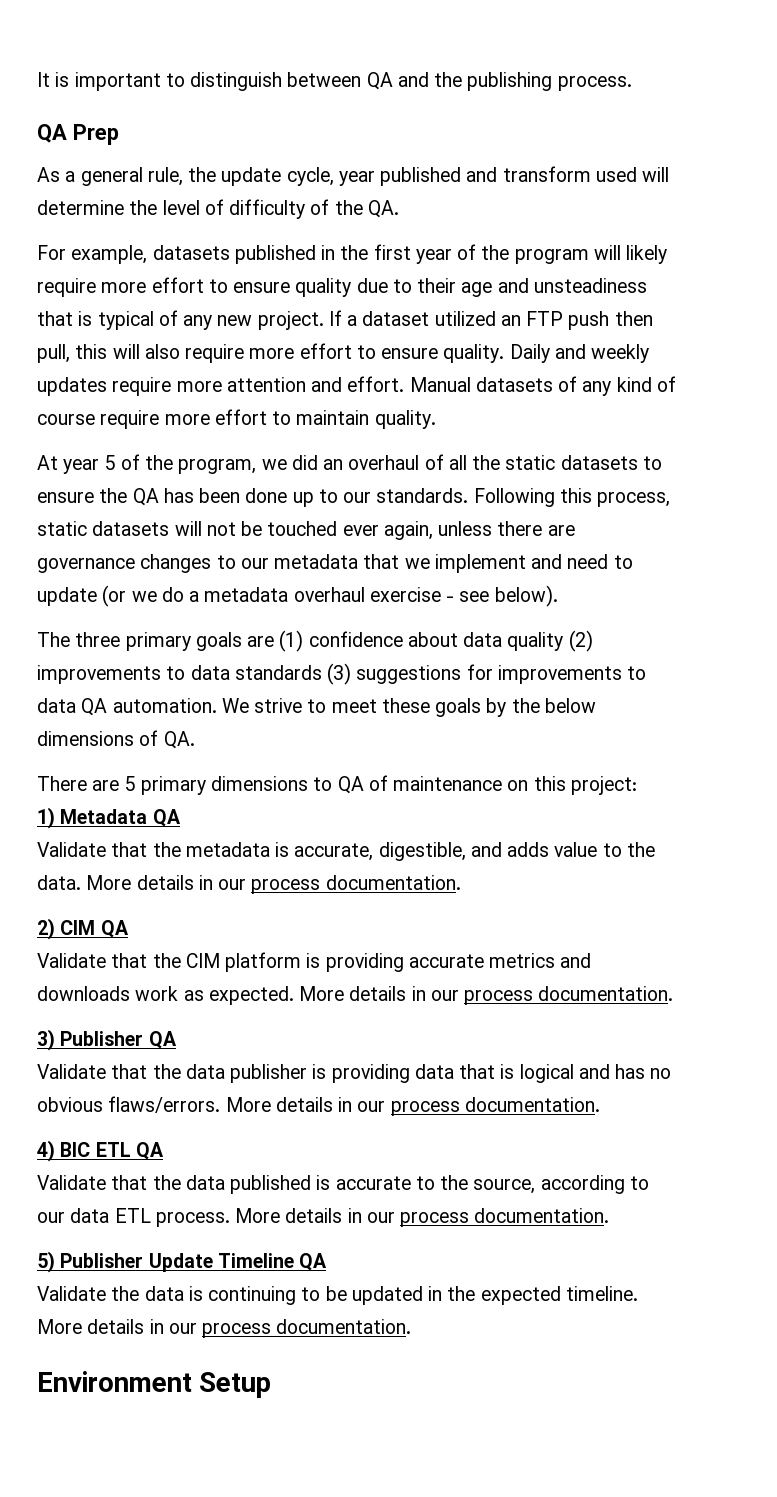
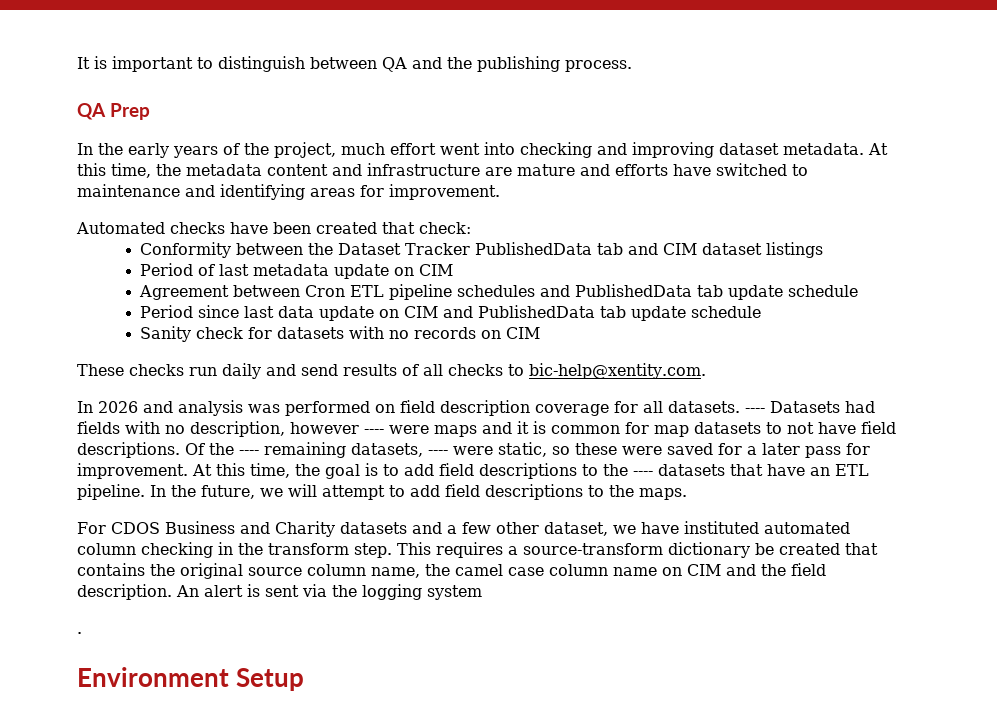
[37,166,670,186] [37,199,399,219] [37,244,668,264] [37,277,647,297] [37,310,653,330] [37,343,650,363] [37,376,676,396] [37,409,436,429] [37,454,662,474] [37,488,671,507] [37,521,575,540] [37,554,633,573] [37,585,558,607] [37,630,593,652] [37,663,647,685] [37,698,596,717] [37,730,195,749] [37,775,637,795] [37,807,181,829] [37,842,655,861] [37,875,461,894] [37,918,129,940] [37,952,592,972] [37,986,674,1005] [37,1029,177,1051] [37,1064,672,1083] [37,1096,600,1116] [37,1140,164,1162] [37,1175,649,1194] [37,1208,610,1227] [37,1251,328,1273] [37,1286,638,1305] [37,1319,412,1338] As a general rule, the update cycle, year published and transform used will determine the level of difficulty of the QA. // For example, datasets published in the first year of the program will likely require more effort to ensure quality due to their age and unsteadiness that is typical of any new project. If a dataset utilized an FTP push then pull, this will also require more effort to ensure quality. Daily and weekly updates require more attention and effort. Manual datasets of any kind of course require more effort to maintain quality. // At year 5 of the program, we did an overhaul of all the static datasets to ensure the QA has been done up to our standards. Following this process, static datasets will not be touched ever again, unless there are governance changes to our metadata that we implement and need to update (or we do a metadata overhaul exercise - see below). // The three primary goals are (1) confidence about data quality (2) improvements to data standards (3) suggestions for improvements to data QA automation. We strive to meet these goals by the below dimensions of QA. // There are 5 primary dimensions to QA of maintenance on this project: // 1) Metadata QA // Validate that the metadata is accurate, digestible, and adds value to the data. More details in our process documentation. // 2) CIM QA // Validate that the CIM platform is providing accurate metrics and downloads work as expected. More details in our process documentation. // 3) Publisher QA // Validate that the data publisher is providing data that is logical and has no obvious flaws/errors. More details in our process documentation. // 4) BIC ETL QA // Validate that the data published is accurate to the source, according to our data ETL process. More details in our process documentation. // 5) Publisher Update Timeline QA // Validate the data is continuing to be updated in the expected timeline. More details in our process documentation. -> [77,142,888,158] [77,163,808,178] [77,184,500,200] [76,222,471,234] [140,242,824,258] [140,263,454,279] [139,284,859,300] [140,305,762,321] [140,326,541,342] [77,363,706,379] [77,400,875,416] [77,421,896,437] [77,442,870,458] [77,463,869,479] [77,484,687,500] [77,521,850,537] [77,542,878,558] [77,563,826,579] [77,584,482,600] [77,632,82,634] In the early years of the project, much effort went into checking and improving dataset metadata. At this time, the metadata content and infrastructure are mature and efforts have switched to maintenance and identifying areas for improvement. // Automated checks have been created that check: // Conformity between the Dataset Tracker PublishedData tab and CIM dataset listings // Period of last metadata update on CIM // Agreement between Cron ETL pipeline schedules and PublishedData tab update schedule // Period since last data update on CIM and PublishedData tab update schedule // Sanity check for datasets with no records on CIM // These checks run daily and send results of all checks to bic-help@xentity.com. // In 2026 and analysis was performed on field description coverage for all datasets. ---- Datasets had fields with no description, however ---- were maps and it is common for map datasets to not have field descriptions. Of the ---- remaining datasets, ---- were static, so these were saved for a later pass for improvement. At this time, the goal is to add field descriptions to the ---- datasets that have an ETL pipeline. In the future, we will attempt to add field descriptions to the maps. // For CDOS Business and Charity datasets and a few other dataset, we have instituted automated column checking in the transform step. This requires a source-transform dictionary be created that contains the original source column name, the camel case column name on CIM and the field description. An alert is sent via the logging system // .

